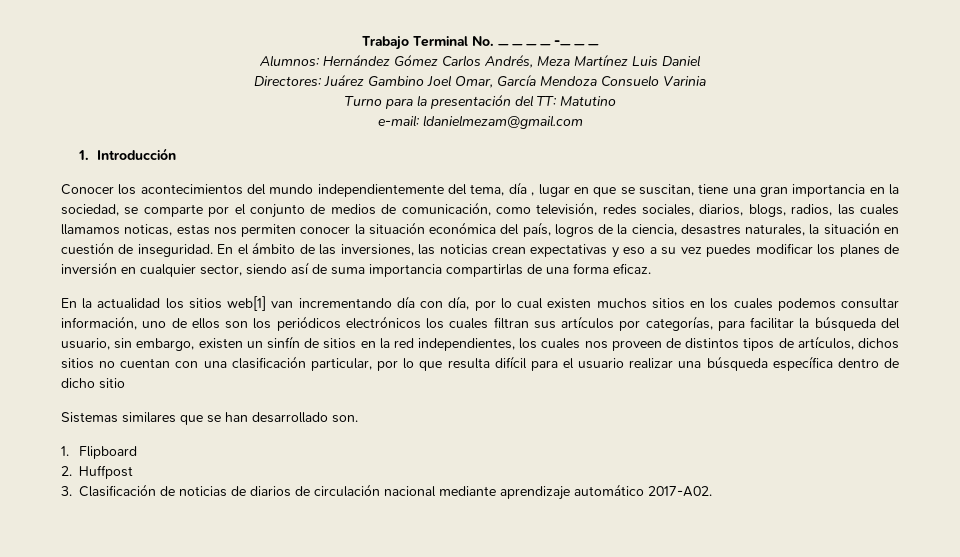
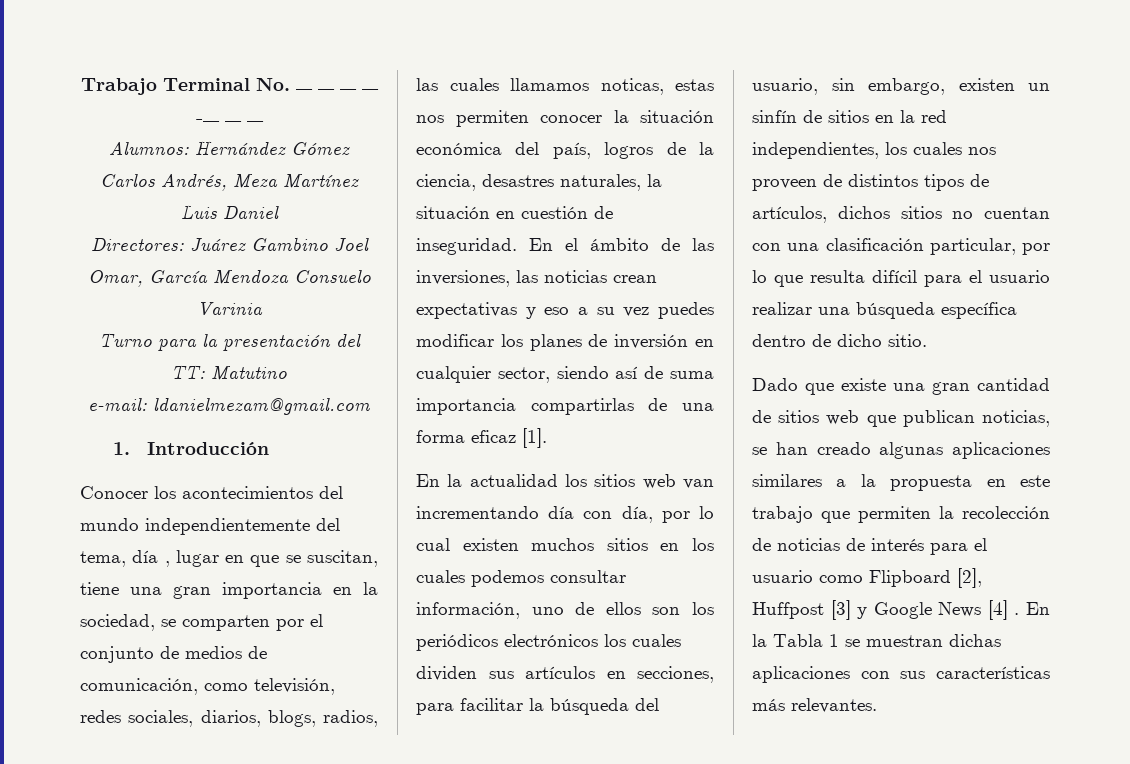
[143,204,203,217] comparte -> [182,615,270,631] comparten
[613,263,651,274] eficaz. -> [471,428,547,448] eficaz [1].
[227,296,267,311] web[1] -> [642,474,676,489] web
[493,317,529,329] filtran -> [416,666,477,681] dividen
[619,316,713,331] por categorías, -> [606,666,714,683] en secciones,
[99,378,125,389] [61,412,358,425] [61,446,137,459] [61,465,133,479] [61,484,712,500] sitio // Sistemas similares que se han desarrollado son. // 1. Flipboard // 2. Huffpost // 3. Clasificación de noticias de diarios de circulación nacional mediante aprendizaje automático 2017-A02. -> [888,334,927,347] [752,378,1050,395] [752,410,1050,427] [752,442,1050,459] [752,474,1050,491] [752,506,1050,523] [752,538,987,555] [752,568,982,588] [752,600,1050,620] [752,634,1001,647] [752,666,1050,683] [752,698,877,713] sitio. // Dado que existe una gran cantidad de sitios web que publican noticias, se han creado algunas aplicaciones similares a la propuesta en este trabajo que permiten la recolección de noticias de interés para el usuario como Flipboard [2], Huffpost [3] y Google News [4] . En la Tabla 1 se muestran dichas aplicaciones con sus características más relevantes.

